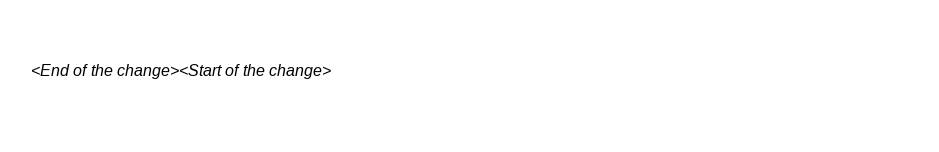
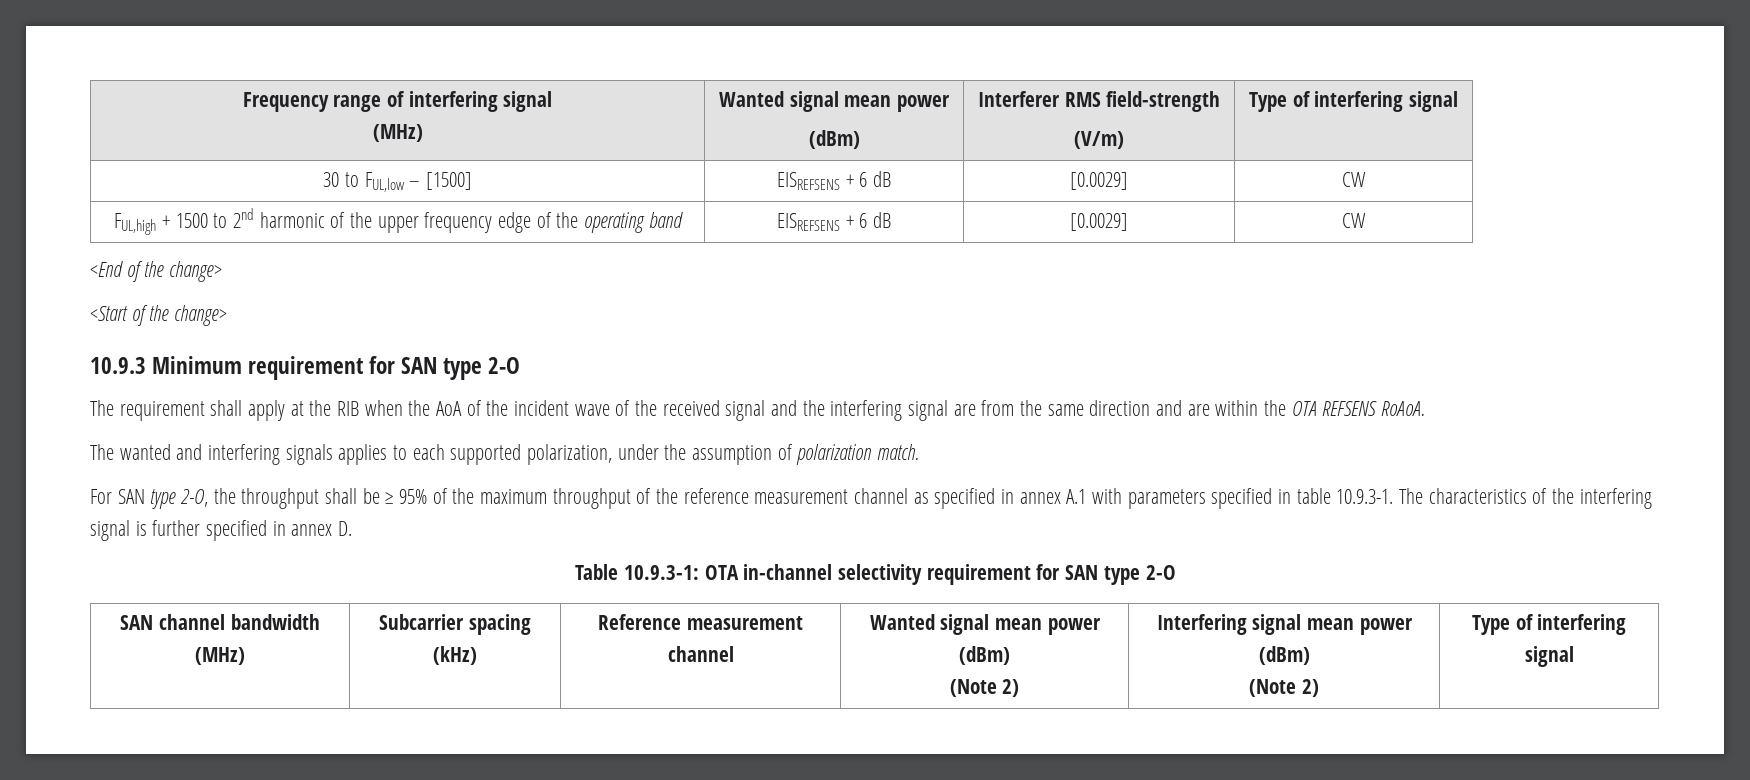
(31, 70) none -> [242,91,553,112] [372,124,423,142] [718,91,951,112] [808,130,860,149] [977,91,1221,112] [1074,131,1124,149] [1248,91,1459,112] [323,172,472,192] [776,171,892,190] [1070,172,1128,190] [1342,172,1366,187] [114,208,683,235] [776,212,892,231] [1070,213,1128,231] [1342,213,1366,228] Frequency range of interfering signal // (MHz) | Wanted signal mean power // (dBm) | Interferer RMS field-strength // (V/m) | Type of interfering signal // 30 to FUL,low – [1500] | EISREFSENS + 6 dB | [0.0029] | CW // FUL,high + 1500 to 2nd harmonic of the upper frequency edge of the operating band | EISREFSENS + 6 dB | [0.0029] | CW //
[116,64,331,79] change><Start of the change> -> [169,261,223,282] [90,305,228,326] [90,356,521,380] [90,400,1426,421] [90,444,920,465] [90,488,1652,509] [90,520,353,541] [574,564,1176,585] [120,614,320,630] [195,647,245,665] [379,614,531,635] [433,646,477,665] [598,614,803,630] [667,646,734,662] [869,614,1101,635] [959,646,1010,665] [949,679,1020,697] [1156,614,1413,635] [1258,646,1310,665] [1249,679,1319,697] [1471,614,1627,635] [1524,646,1574,667] change> // <Start of the change> // 10.9.3 Minimum requirement for SAN type 2-O // The requirement shall apply at the RIB when the AoA of the incident wave of the received signal and the interfering signal are from the same direction and are within the OTA REFSENS RoAoA. // The wanted and interfering signals applies to each supported polarization, under the assumption of polarization match. // For SAN type 2-O, the throughput shall be ≥ 95% of the maximum throughput of the reference measurement channel as specified in annex A.1 with parameters specified in table 10.9.3-1. The characteristics of the interfering signal is further specified in annex D. // Table 10.9.3-1: OTA in-channel selectivity requirement for SAN type 2-O // SAN channel bandwidth (MHz) | Subcarrier spacing (kHz) | Reference measurement channel | Wanted signal mean power (dBm) // (Note 2) | Interfering signal mean power (dBm) // (Note 2) | Type of interfering signal

